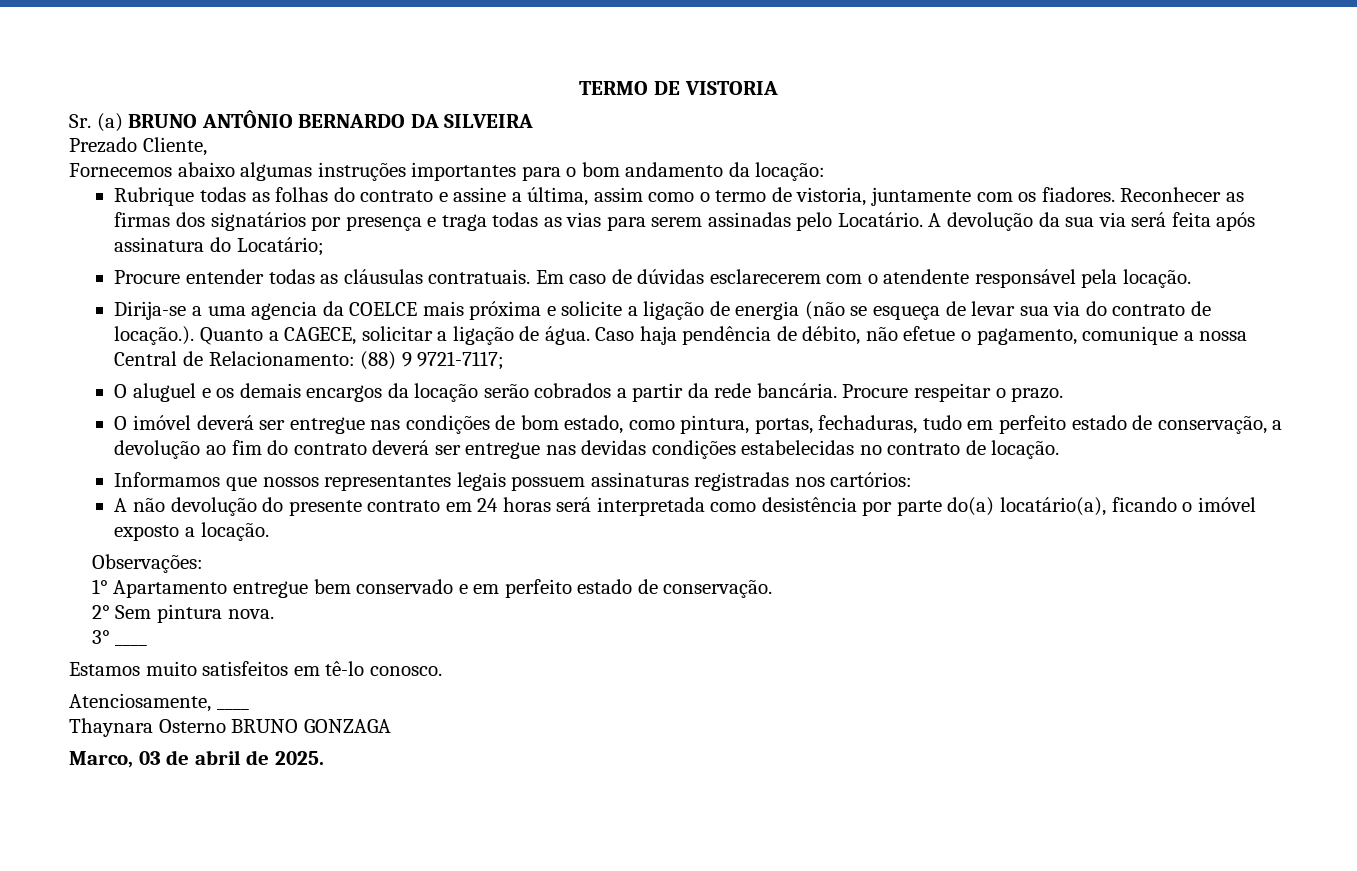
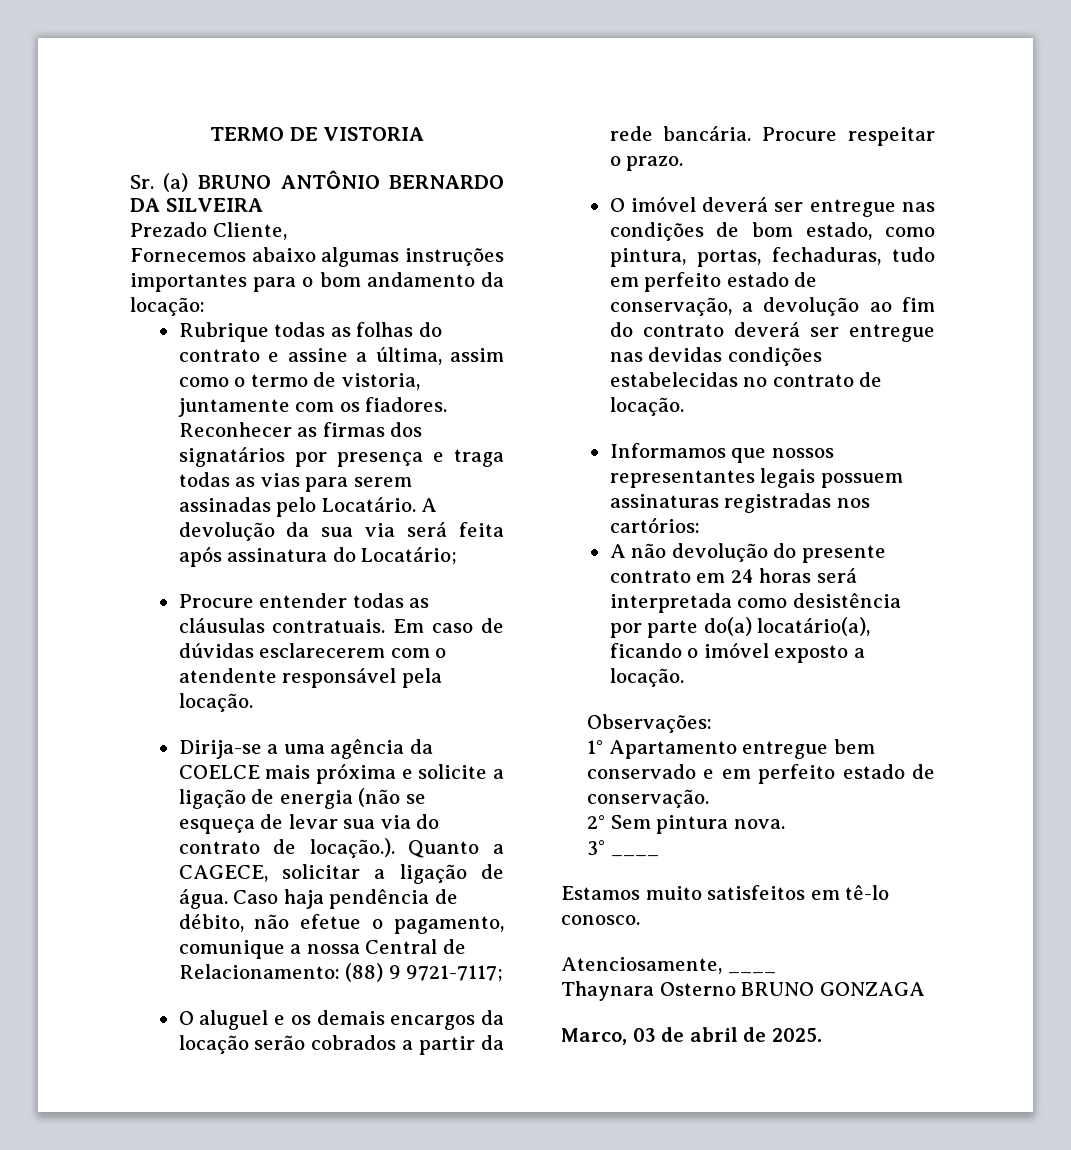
[251,301,318,320] agencia -> [330,739,405,759] agência

